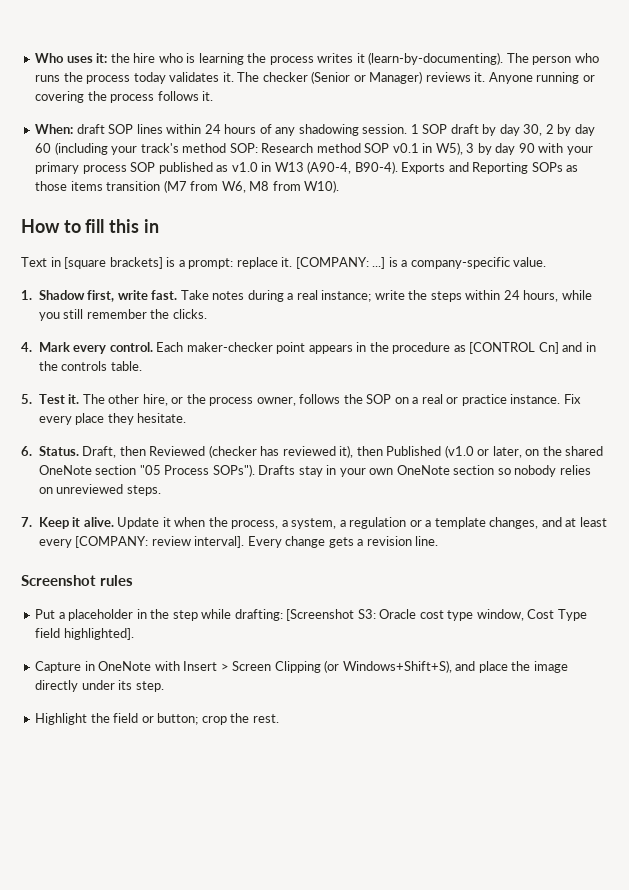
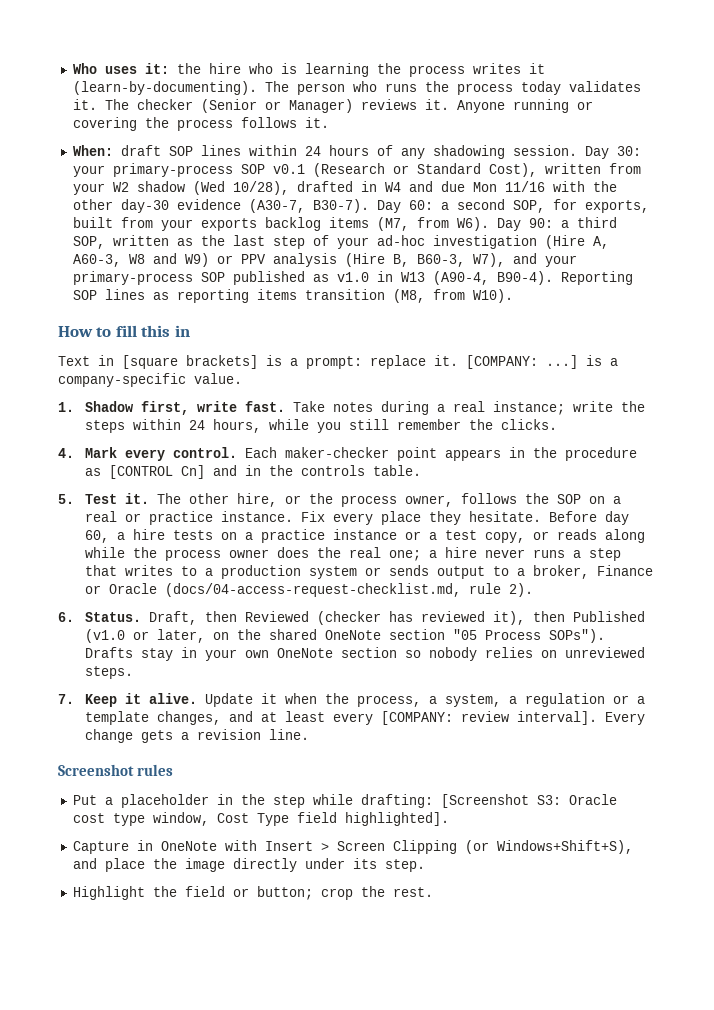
[410,124,595,136] [35,142,593,155] [35,162,127,174] 1 SOP draft by day 30, 2 by day 60 (including your track's method SOP: Research method SOP v0.1 in W5), 3 by day 90 with your primary process -> [584,146,641,159] [72,163,641,177] [72,181,617,195] [72,199,649,213] [72,217,617,231] [72,235,609,249] [72,253,577,267] [72,271,193,285] Day 30: your primary-process SOP v0.1 (Research or Standard Cost), written from your W2 shadow (Wed 10/28), drafted in W4 and due Mon 11/16 with the other day-30 evidence (A30-7, B30-7). Day 60: a second SOP, for exports, built from your exports backlog items (M7, from W6). Day 90: a third SOP, written as the last step of your ad-hoc investigation (Hire A, A60-3, W8 and W9) or PPV analysis (Hire B, B60-3, W7), and your primary-process
[401,162,579,174] [35,180,270,193] Exports and Reporting SOPs as those items transition (M7 from W6, M8 -> [560,271,633,285] [72,289,425,303] Reporting SOP lines as reporting items transition (M8,
(187, 418) none -> [548,511,629,525] [84,529,645,543] [84,547,621,561] [84,565,653,579] [84,583,533,597] Before day 60, a hire tests on a practice instance or a test copy, or reads along while the process owner does the real one; a hire never runs a step that writes to a production system or sends output to a broker, Finance or Oracle (docs/04-access-request-checklist.md, rule 2).

